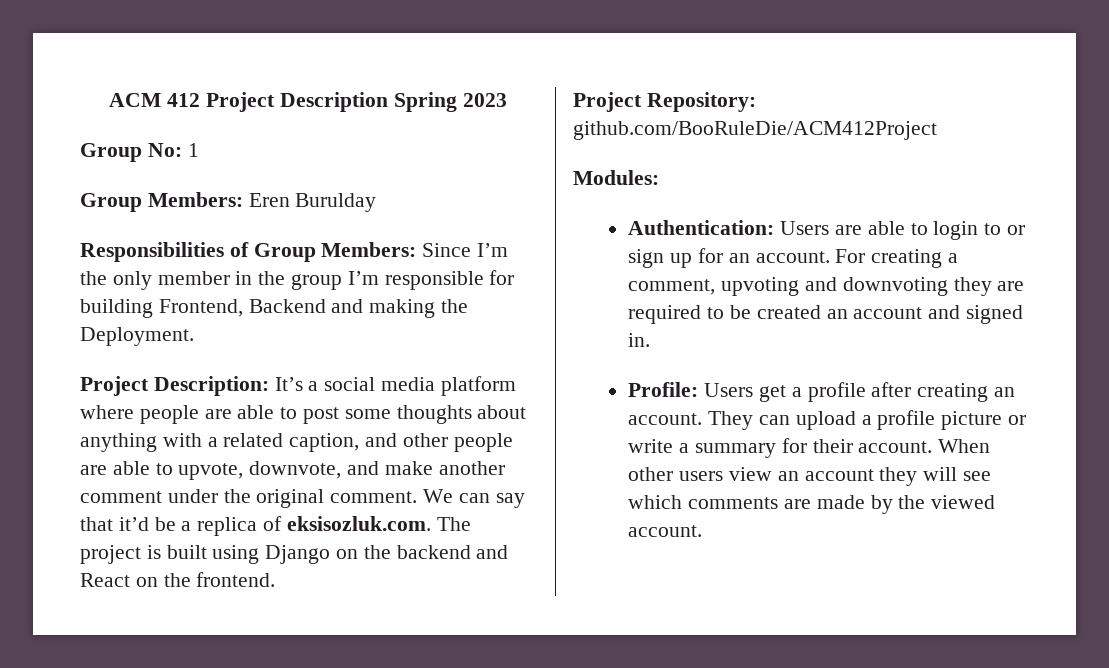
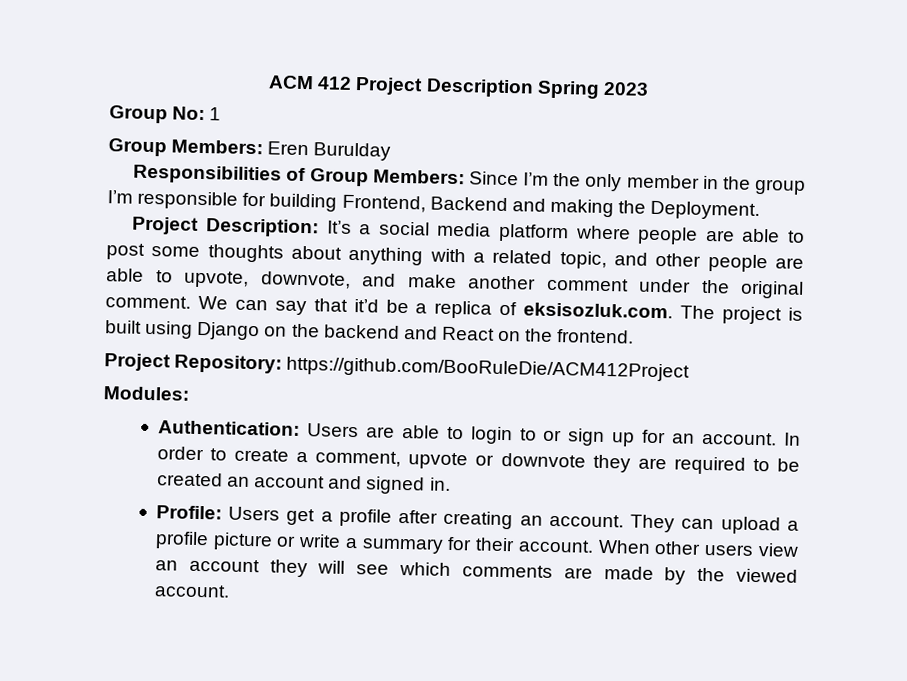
[289,433,360,452] caption, -> [559,251,607,270] topic,
[573,121,937,140] github.com/BooRuleDie/ACM412Project -> [286,356,691,382] https://github.com/BooRuleDie/ACM412Project
[835,249,959,268] [628,277,948,296] For creating a comment, upvoting and downvoting -> [782,432,801,446] [156,446,586,470] In order to create a comment, upvote or downvote

